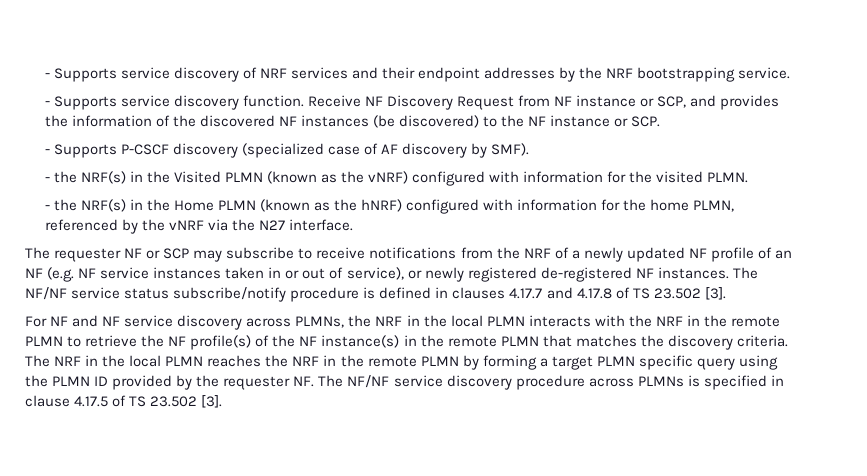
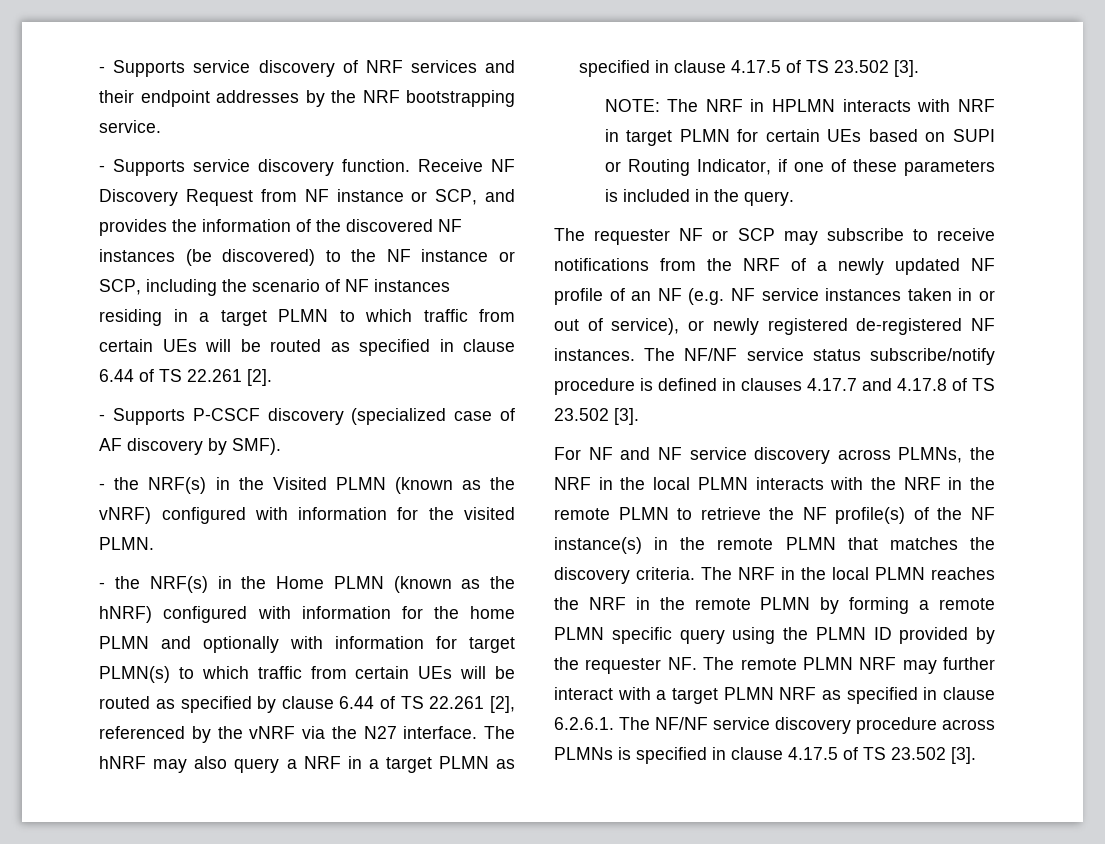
[631,116,661,127] SCP. -> [99,279,451,296] [99,309,515,326] [99,339,515,356] [99,369,273,386] SCP, including the scenario of NF instances residing in a target PLMN to which traffic from certain UEs will be routed as specified in clause 6.44 of TS 22.261 [2].
[693,200,735,212] PLMN, -> [99,636,515,653] [99,666,515,683] [99,696,515,713] PLMN and optionally with information for target PLMN(s) to which traffic from certain UEs will be routed as specified by clause 6.44 of TS 22.261 [2],
(353, 225) none -> [484,726,515,739] [99,756,515,773] [579,60,920,77] [604,99,995,112] [604,129,995,146] [604,159,995,176] [604,189,794,206] The hNRF may also query a NRF in a target PLMN as specified in clause 4.17.5 of TS 23.502 [3]. // NOTE: The NRF in HPLMN interacts with NRF in target PLMN for certain UEs based on SUPI or Routing Indicator, if one of these parameters is included in the query.
[551,356,593,370] target -> [939,598,996,610] remote
(344, 381) none -> [740,657,995,674] [554,687,995,704] [554,717,650,730] remote PLMN NRF may further interact with a target PLMN NRF as specified in clause 6.2.6.1. The

